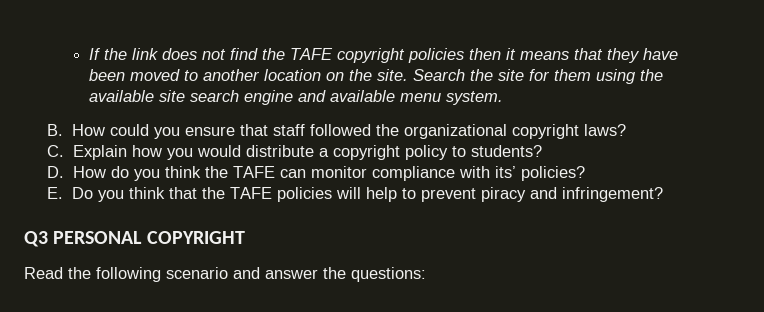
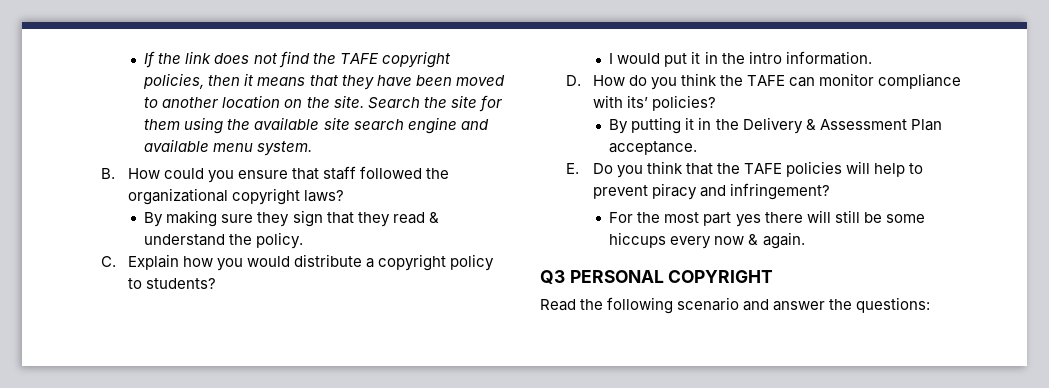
[407,48,464,63] policies -> [143,73,205,89] policies,
(626, 130) none -> [144,210,439,227] [144,232,304,249] // By making sure they sign that they read & understand the policy.
(542, 151) none -> [609,51,872,67] // I would put it in the intro information.
(585, 173) none -> [609,117,942,134] [609,141,698,155] // By putting it in the Delivery & Assessment Plan acceptance.
(663, 194) none -> [609,210,925,227] [609,232,805,249] // For the most part yes there will still be some hiccups every now & again.

